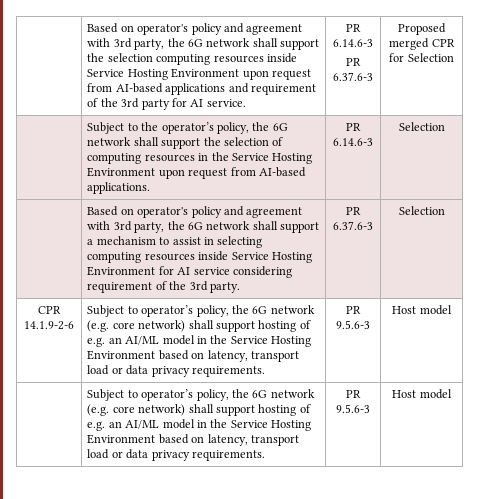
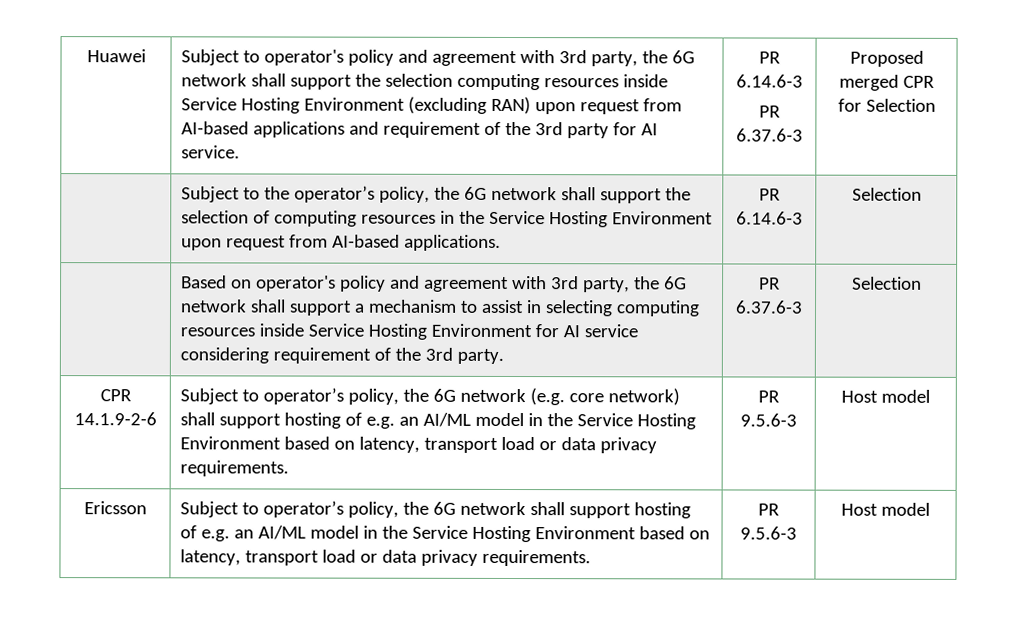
[87,23,134,33] | Based on -> [86,49,146,63] [181,49,261,66] Huawei | Subject to
(240, 73) none -> [408,96,532,115] (excluding RAN)
[87,389,315,401] [87,404,186,416] | Subject to operator’s policy, the 6G network (e.g. core network) -> [83,501,147,515] [180,500,527,518] Ericsson | Subject to operator’s policy, the 6G network

